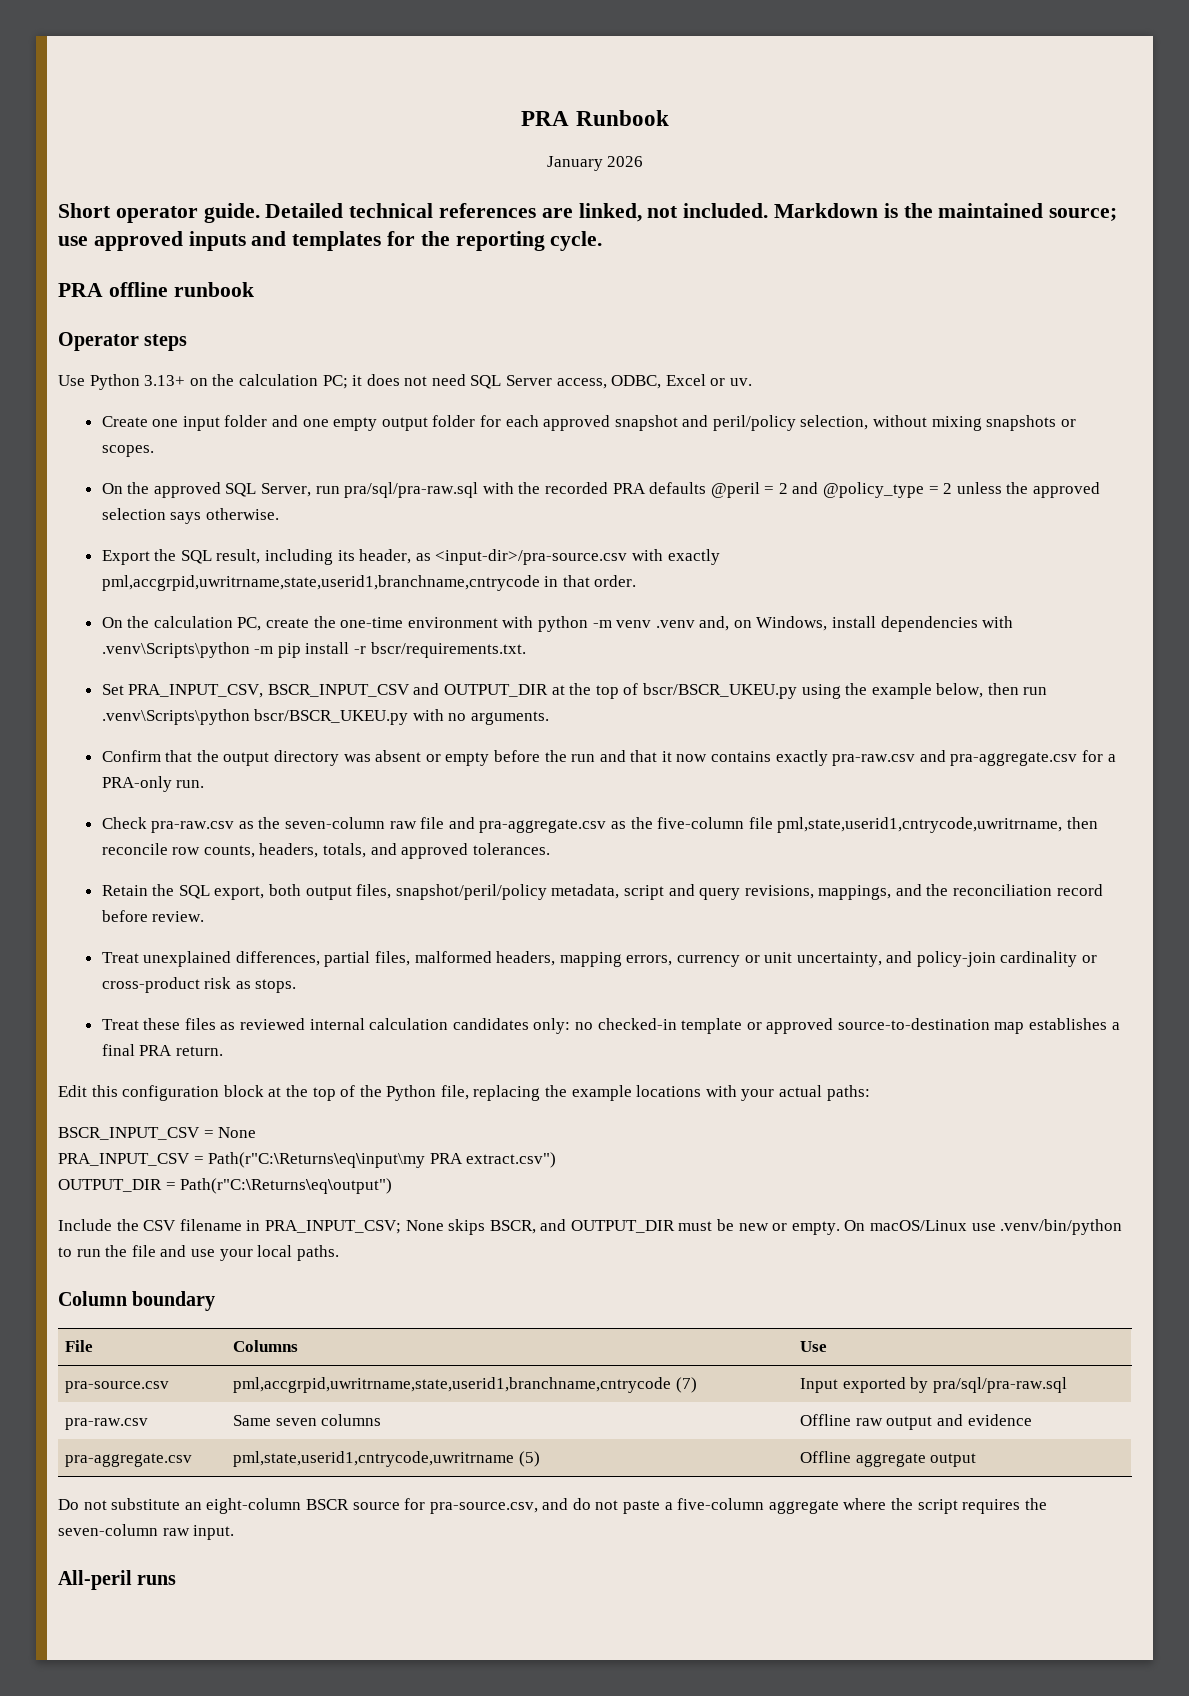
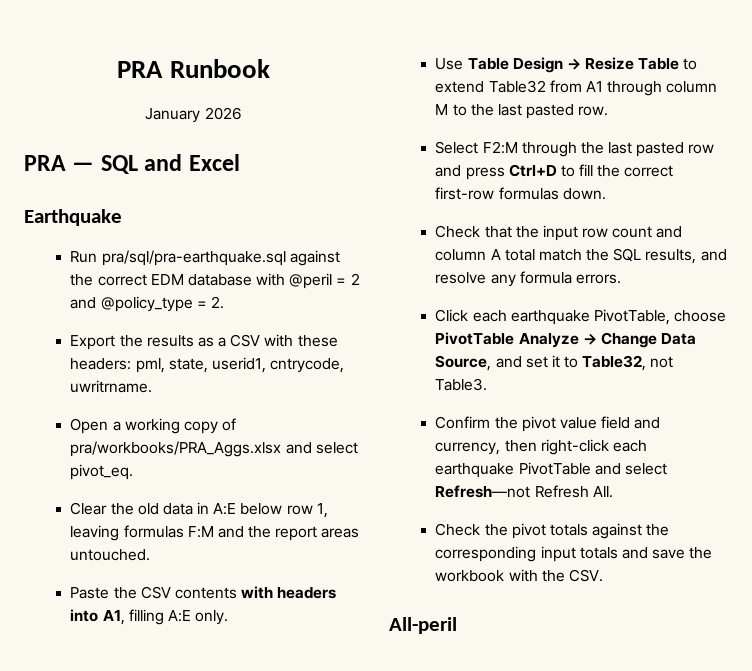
[58,203,1118,223] [58,231,603,251] [58,282,254,297] [58,332,188,351] [58,374,753,390] [101,415,1076,431] [101,445,154,457] [101,482,707,498] Short operator guide. Detailed technical references are linked, not included. Markdown is the maintained source; use approved inputs and templates for the reporting cycle. // PRA offline runbook // Operator steps // Use Python 3.13+ on the calculation PC; it does not need SQL Server access, ODBC, Excel or uv. // Create one input folder and one empty output folder for each approved snapshot and peril/policy selection, without mixing snapshots or scopes. // On the approved SQL Server, run pra/sql/pra-raw.sql with the recorded PRA defaults -> [24,154,240,174] [24,209,122,226] [70,250,340,266] [70,273,286,286] PRA — SQL and Excel // Earthquake // Run pra/sql/pra-earthquake.sql against the correct EDM database with
[943,482,1100,498] [101,508,279,524] [101,549,720,565] [101,575,637,591] [101,616,1014,632] [101,642,526,658] [101,683,1048,699] [101,709,549,725] [101,750,1116,766] [101,776,205,792] [101,817,1098,833] [101,843,550,859] [101,884,1103,900] [101,910,205,922] [101,951,1098,967] [101,977,297,993] [101,1018,1120,1034] [101,1044,223,1056] [58,1085,870,1101] [58,1127,257,1140] [58,1152,557,1168] [58,1178,393,1194] [58,1219,1123,1235] [58,1245,339,1261] [58,1291,216,1311] [65,1340,94,1352] [233,1340,299,1352] [800,1341,828,1352] [65,1381,170,1393] [233,1377,697,1393] [800,1377,1068,1393] [65,1418,149,1430] [233,1414,382,1426] [800,1414,1032,1430] [65,1453,193,1467] [233,1451,540,1467] [800,1451,977,1467] [58,1498,1047,1514] [58,1524,235,1540] 2 unless the approved selection says otherwise. // Export the SQL result, including its header, as <input-dir>/pra-source.csv with exactly pml,accgrpid,uwritrname,state,userid1,branchname,cntrycode in that order. // On the calculation PC, create the one-time environment with python -m venv .venv and, on Windows, install dependencies with .venv\Scripts\python -m pip install -r bscr/requirements.txt. // Set PRA_INPUT_CSV, BSCR_INPUT_CSV and OUTPUT_DIR at the top of bscr/BSCR_UKEU.py using the example below, then run .venv\Scripts\python bscr/BSCR_UKEU.py with no arguments. // Confirm that the output directory was absent or empty before the run and that it now contains exactly pra-raw.csv and pra-aggregate.csv for a PRA-only run. // Check pra-raw.csv as the seven-column raw file and pra-aggregate.csv as the five-column file pml,state,userid1,cntrycode,uwritrname, then reconcile row counts, headers, totals, and approved tolerances. // Retain the SQL export, both output files, snapshot/peril/policy metadata, script and query revisions, mappings, and the reconciliation record before review. // Treat unexplained differences, partial files, malformed headers, mapping errors, currency or unit uncertainty, and policy-join cardinality or cross-product risk as stops. // Treat these files as reviewed internal calculation candidates only: no checked-in template or approved source-to-destination map establishes a final PRA return. // Edit this configuration block at the top of the Python file, replacing the example locations with your actual paths: // BSCR_INPUT_CSV = None // PRA_INPUT_CSV = Path(r"C:\Returns\eq\input\my PRA extract.csv") // OUTPUT_DIR = Path(r"C:\Returns\eq\output") // Include the CSV filename in PRA_INPUT_CSV; None skips BSCR, and OUTPUT_DIR must be new or empty. On macOS/Linux use .venv/bin/python to run the file and use your local paths. // Column boundary // File | Columns | Use // pra-source.csv | pml,accgrpid,uwritrname,state,userid1,branchname,cntrycode (7) | Input exported by pra/sql/pra-raw.sql // pra-raw.csv | Same seven columns | Offline raw output and evidence // pra-aggregate.csv | pml,state,userid1,cntrycode,uwritrname (5) | Offline aggregate output // Do not substitute an eight-column BSCR source for pra-source.csv, and do not paste a five-column aggregate where the script requires the seven-column raw input. -> [210,296,224,309] [70,334,338,350] [70,357,345,373] [70,380,153,393] [70,418,237,434] [70,441,358,457] [70,464,134,480] [70,502,328,518] [70,525,360,541] [70,549,151,561] [70,586,337,599] [70,609,229,625] [435,57,698,73] [435,80,718,96] [435,104,609,119] [435,141,715,157] [435,164,674,180] [435,187,606,200] [435,225,683,241] [435,248,727,264] [435,271,621,287] [435,309,727,325] [435,332,697,348] [435,355,674,371] [435,378,488,391] [435,416,661,432] [435,439,647,455] [435,462,667,478] [435,485,613,498] [435,523,670,539] [435,546,713,562] [435,569,603,582] 2. // Export the results as a CSV with these headers: pml, state, userid1, cntrycode, uwritrname. // Open a working copy of pra/workbooks/PRA_Aggs.xlsx and select pivot_eq. // Clear the old data in A:E below row 1, leaving formulas F:M and the report areas untouched. // Paste the CSV contents with headers into A1, filling A:E only. // Use Table Design → Resize Table to extend Table32 from A1 through column M to the last pasted row. // Select F2:M through the last pasted row and press Ctrl+D to fill the correct first-row formulas down. // Check that the input row count and column A total match the SQL results, and resolve any formula errors. // Click each earthquake PivotTable, choose PivotTable Analyze → Change Data Source, and set it to Table32, not Table3. // Confirm the pivot value field and currency, then right-click each earthquake PivotTable and select Refresh—not Refresh All. // Check the pivot totals against the corresponding input totals and save the workbook with the CSV.
[137,1575,177,1585] runs -> (457, 625) none

